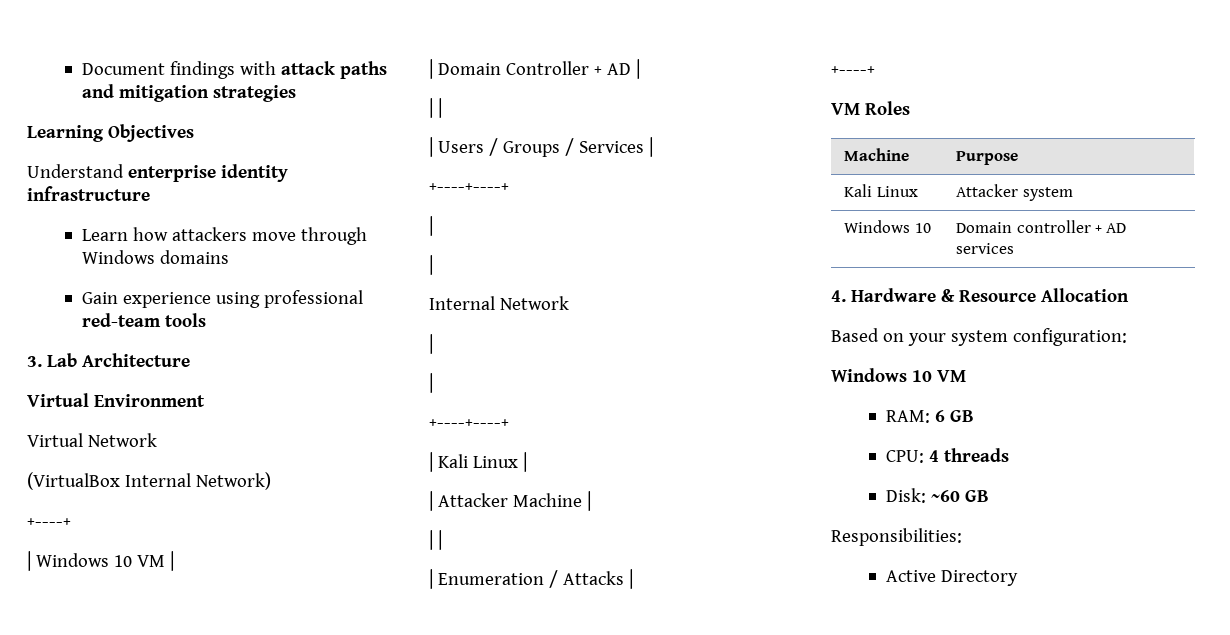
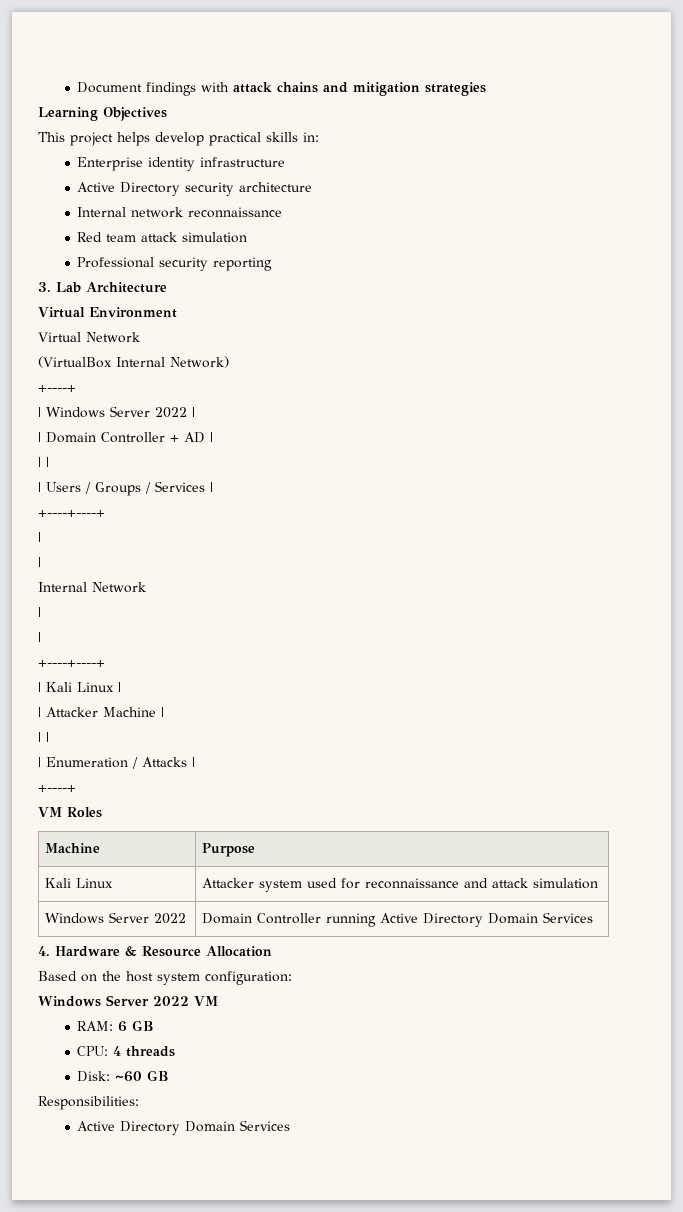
[339,61,387,79] paths -> [277,82,319,93] chains
[27,164,288,182] [27,186,150,201] [81,227,367,245] [81,250,229,264] [81,290,363,308] [81,313,206,327] Understand enterprise identity infrastructure // Learn how attackers move through Windows domains // Gain experience using professional red-team tools -> [38,132,319,146] [77,157,286,171] [77,182,313,196] [77,207,283,218] [77,232,248,243] [77,257,273,271] This project helps develop practical skills in: // Enterprise identity infrastructure // Active Directory security architecture // Internal network reconnaissance // Red team attack simulation // Professional security reporting
[113,555,165,567] 10 VM -> [110,406,187,418] Server 2022
[844,220,931,233] [956,220,1127,233] [956,243,1015,254] // Windows 10 | Domain controller + AD services -> [307,878,599,889] [45,912,187,924] [202,912,594,927] used for reconnaissance and attack simulation // Windows Server 2022 | Domain Controller running Active Directory Domain Services
[907,333,946,346] your -> [102,971,153,982] the host
[911,370,932,382] 10 -> [106,995,189,1006] Server 2022
(1018, 578) none -> [185,1120,291,1132] Domain Services

